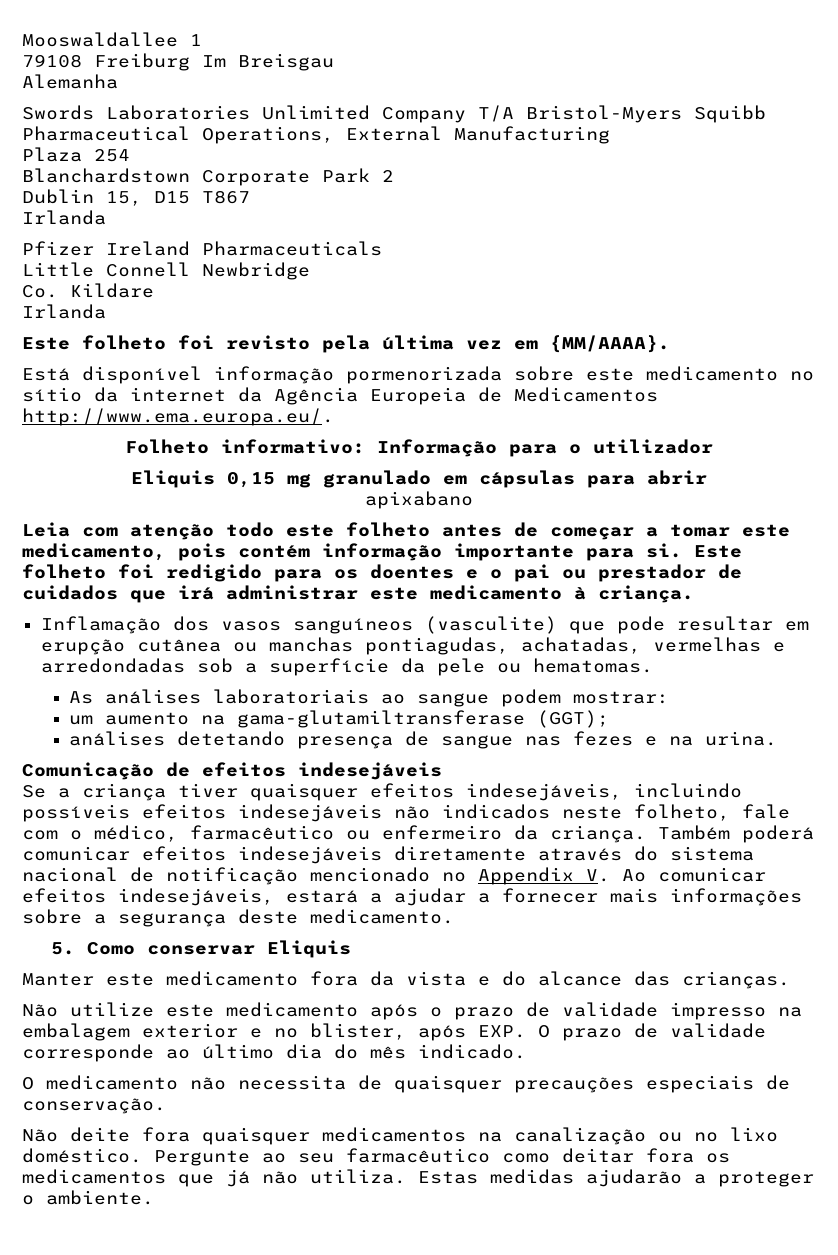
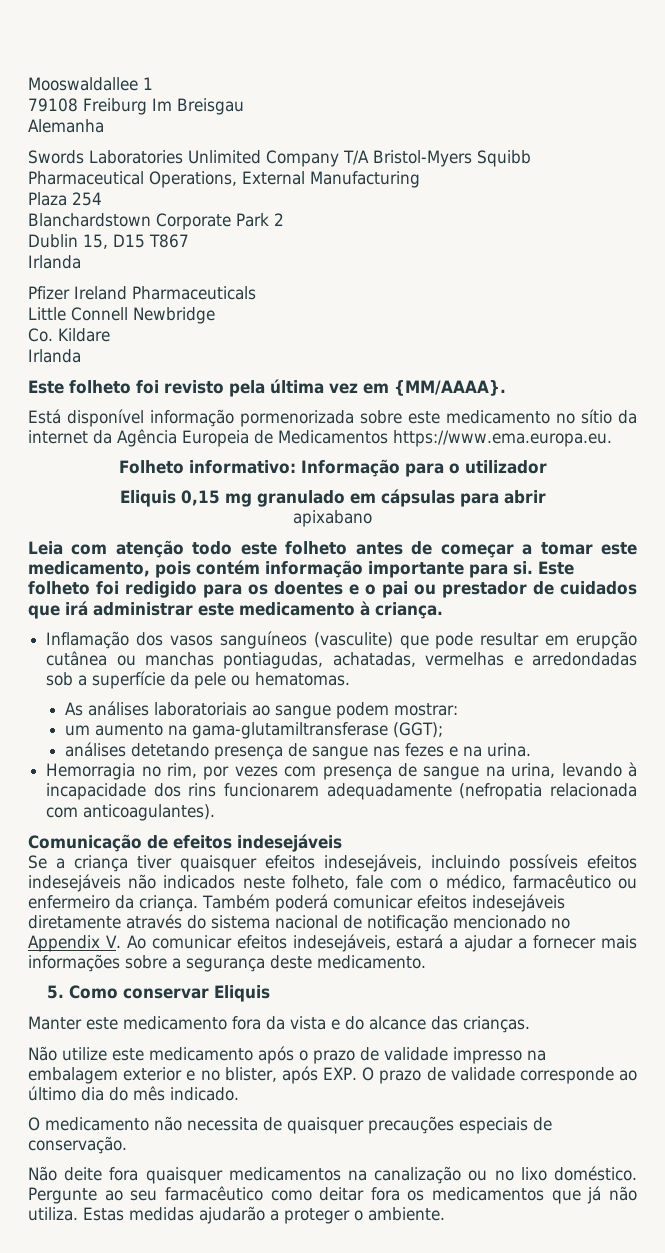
[22,408,334,426] http://www.ema.europa.eu/. -> [393,430,612,447] https://www.ema.europa.eu.
(778, 738) none -> [46,762,638,780] [46,783,637,800] [46,804,216,821] // Hemorragia no rim, por vezes com presença de sangue na urina, levando à incapacidade dos rins funcionarem adequadamente (nefropatia relacionada com anticoagulantes).

